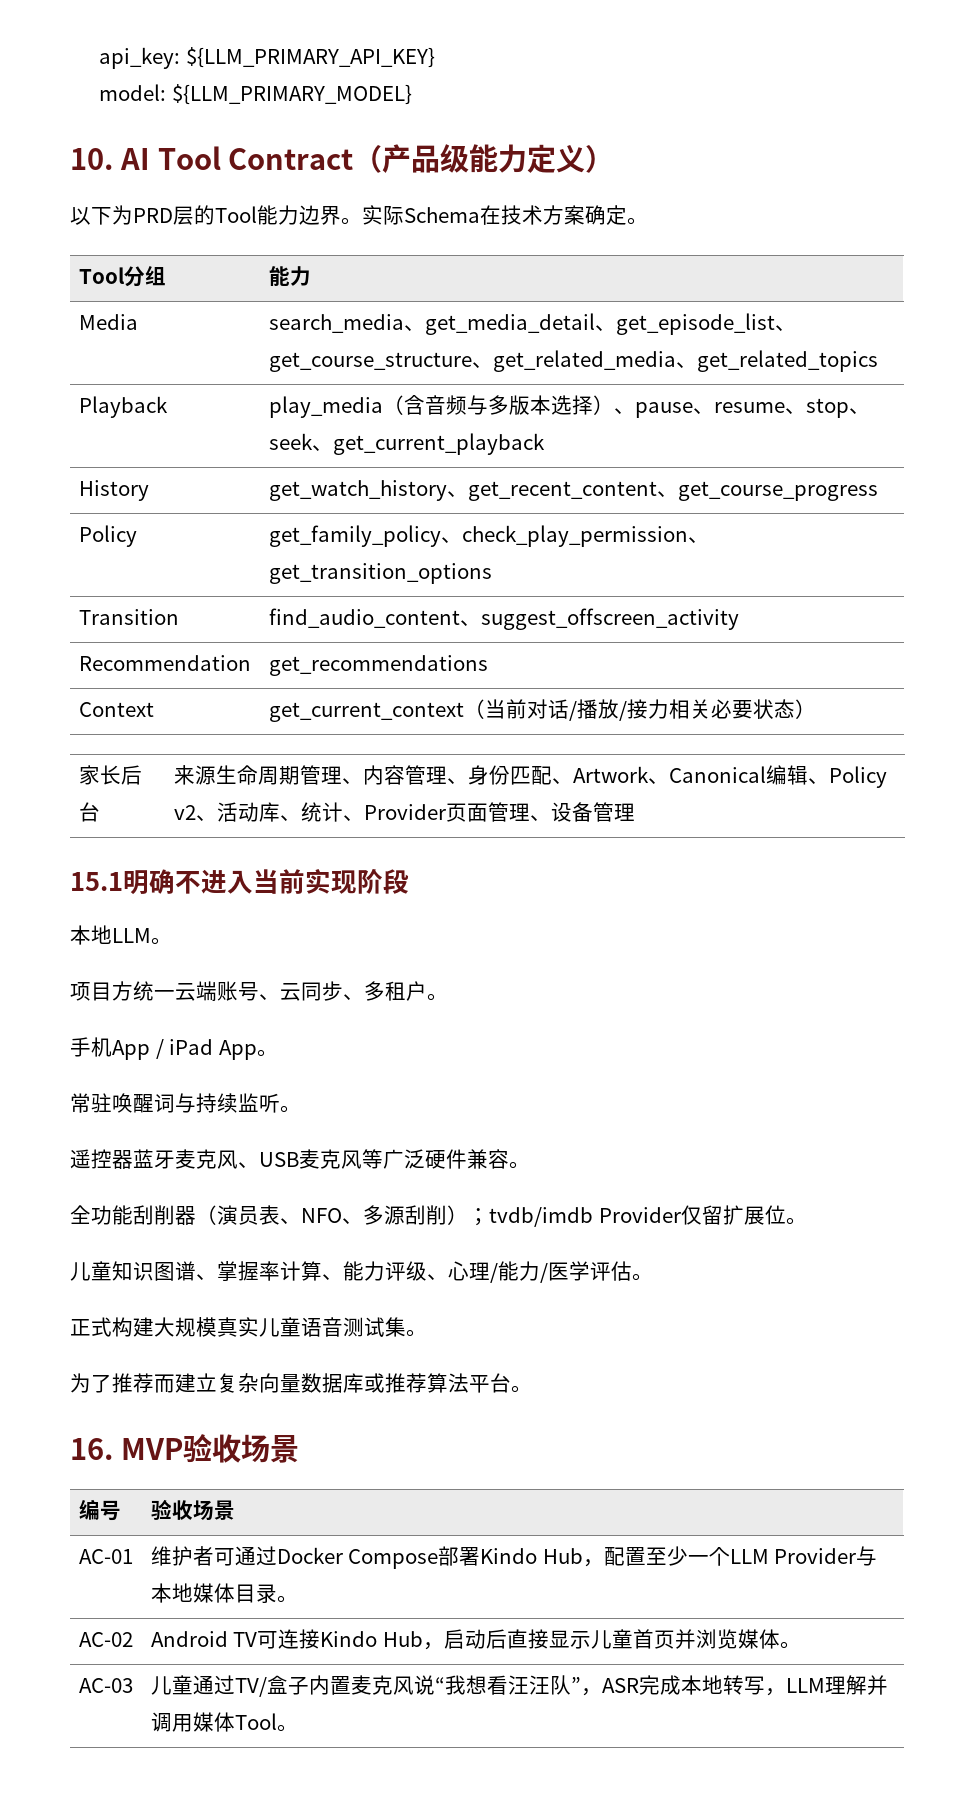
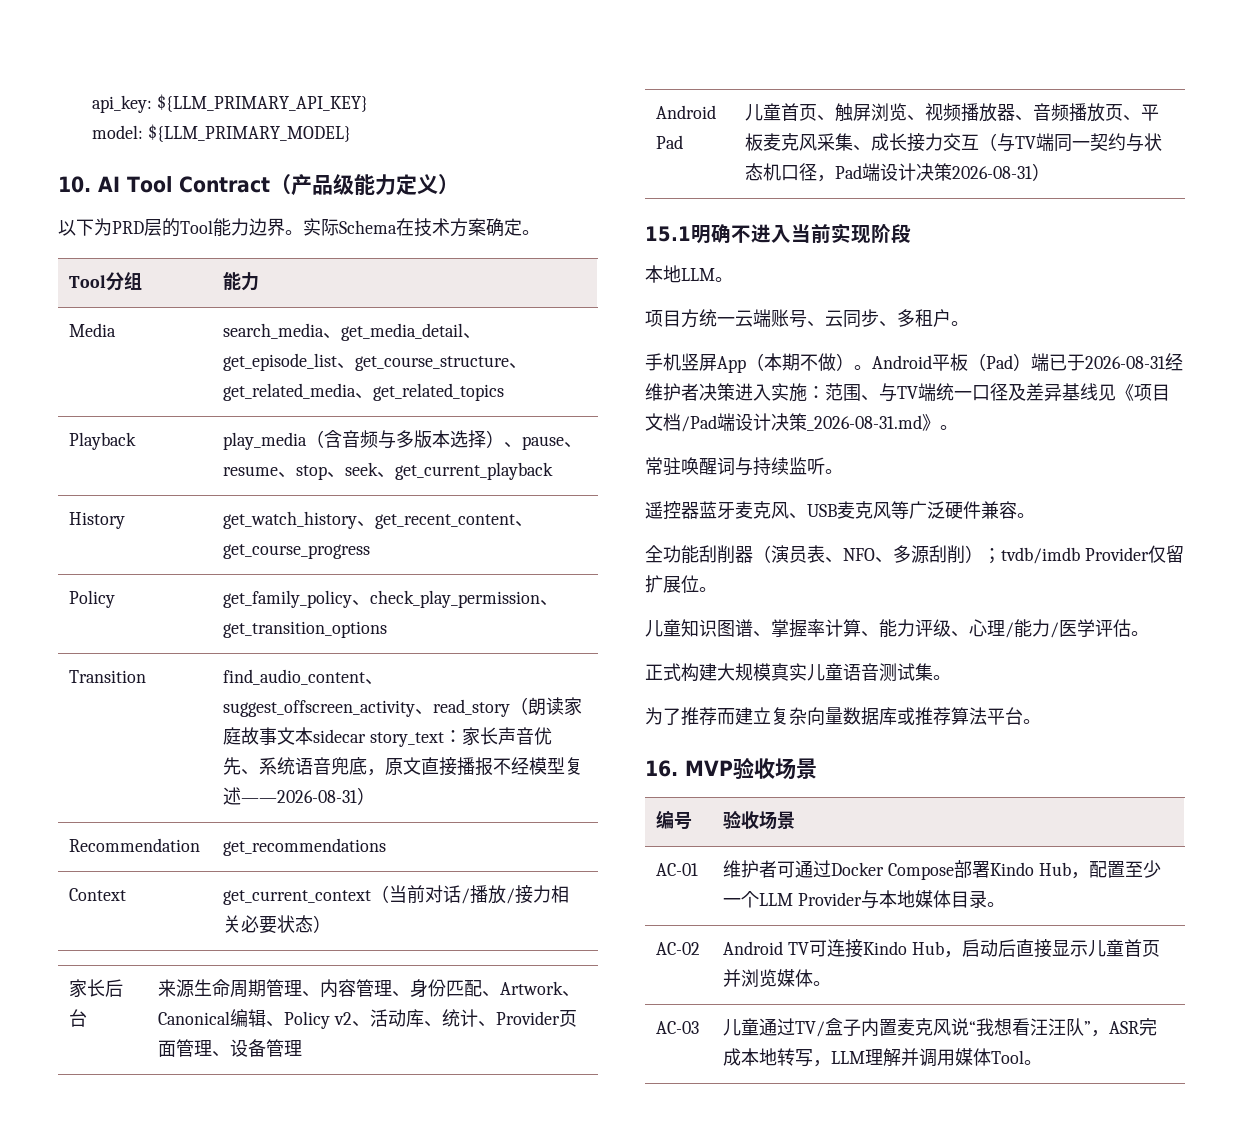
(739, 619) none -> [415,697,583,717] [223,727,552,747] [223,757,584,776] [223,787,376,805] 、read_story（朗读家庭故事文本sidecar story_text：家长声音优先、系统语音兜底，原文直接播报不经模型复述——2026-08-31）
(635, 812) none -> [656,105,717,119] [656,135,684,149] [745,103,1160,122] [745,133,1163,152] [745,163,1051,182] // Android Pad | 儿童首页、触屏浏览、视频播放器、音频播放页、平板麦克风采集、成长接力交互（与TV端同一契约与状态机口径，Pad端设计决策2026-08-31）
[112,1039,257,1060] App / iPad App -> [681,353,1183,373] [645,383,1170,402] [645,413,940,432] 竖屏App（本期不做）。Android平板（Pad）端已于2026-08-31经维护者决策进入实施：范围、与TV端统一口径及差异基线见《项目文档/Pad端设计决策_2026-08-31.md》

